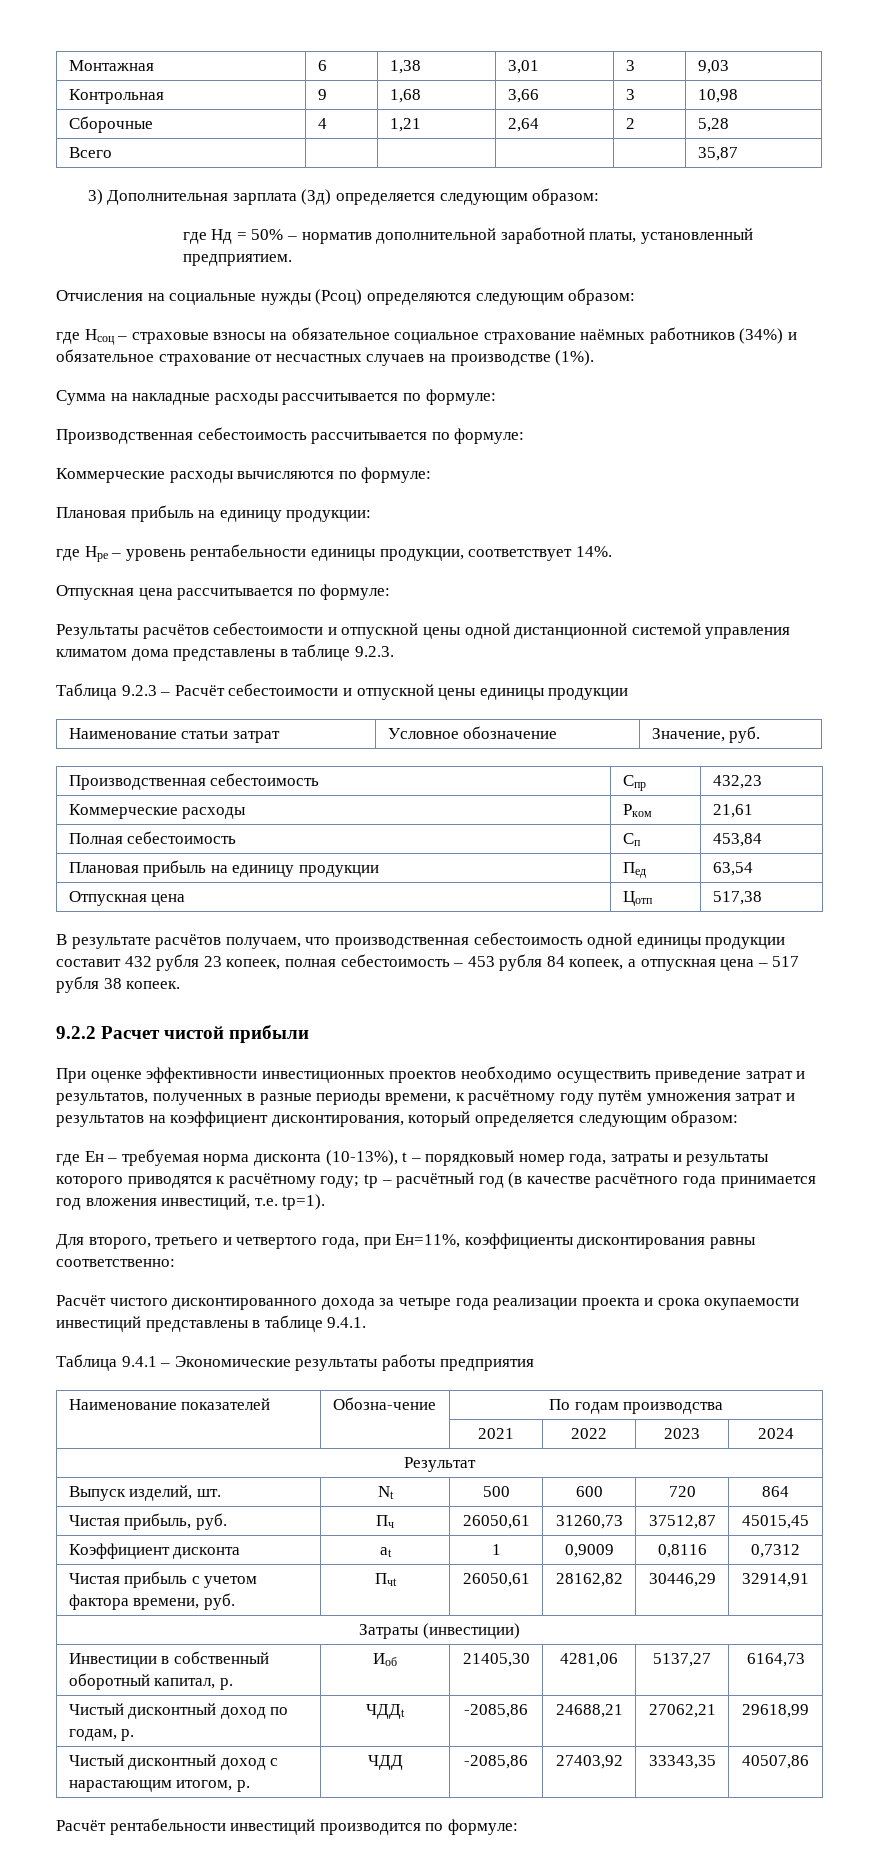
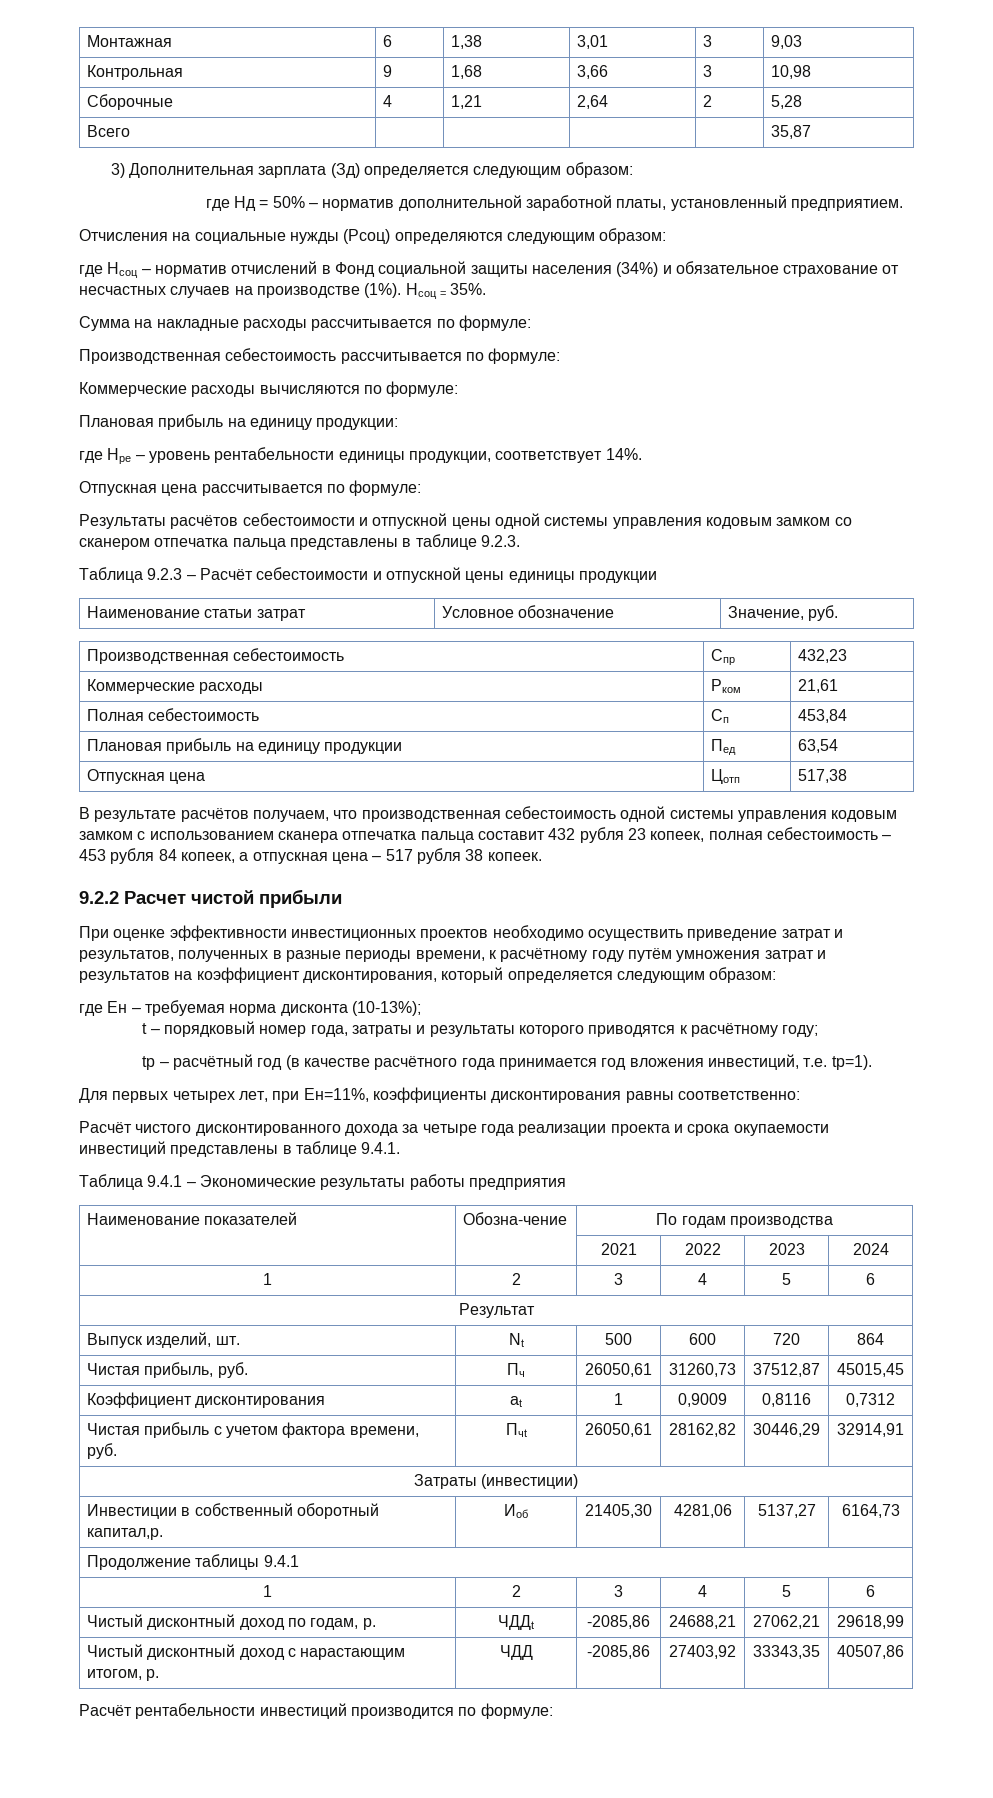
[131,327,735,344] страховые взносы на обязательное социальное страхование наёмных работников -> [154,261,612,277] норматив отчислений в Фонд социальной защиты населения
(595, 358) none -> [405,283,487,299] Hсоц = 35%.
[514,623,791,639] [56,649,169,661] дистанционной системой управления климатом дома -> [544,517,852,529] [79,538,286,550] системы управления кодовым замком со сканером отпечатка пальца
[636,937,786,949] единицы продукции -> [669,810,898,822] [79,831,474,843] системы управления кодовым замком с использованием сканера отпечатка пальца
[325,1150,398,1166] (10-13%), -> [351,1001,421,1016] (10-13%); //
(360, 1182) none -> (819, 1031) //
[88,1237,359,1249] второго, третьего и четвертого года, -> [112,1091,268,1103] первых четырех лет,
(794, 1433) none -> [263,1273,272,1285] [511,1273,521,1285] [614,1273,623,1285] [698,1273,707,1285] [782,1273,791,1285] [866,1273,875,1285] // 1 | 2 | 3 | 4 | 5 | 6
[173,1547,241,1559] дисконта -> [195,1396,326,1408] дисконтирования
[154,1678,233,1690] капитал, р. -> [87,1528,164,1540] капитал,р.
(805, 1660) none -> [87,1554,299,1570] [263,1585,272,1597] [511,1585,521,1597] [614,1585,623,1597] [698,1585,707,1597] [782,1585,791,1597] [866,1585,875,1597] // Продолжение таблицы 9.4.1 // 1 | 2 | 3 | 4 | 5 | 6

